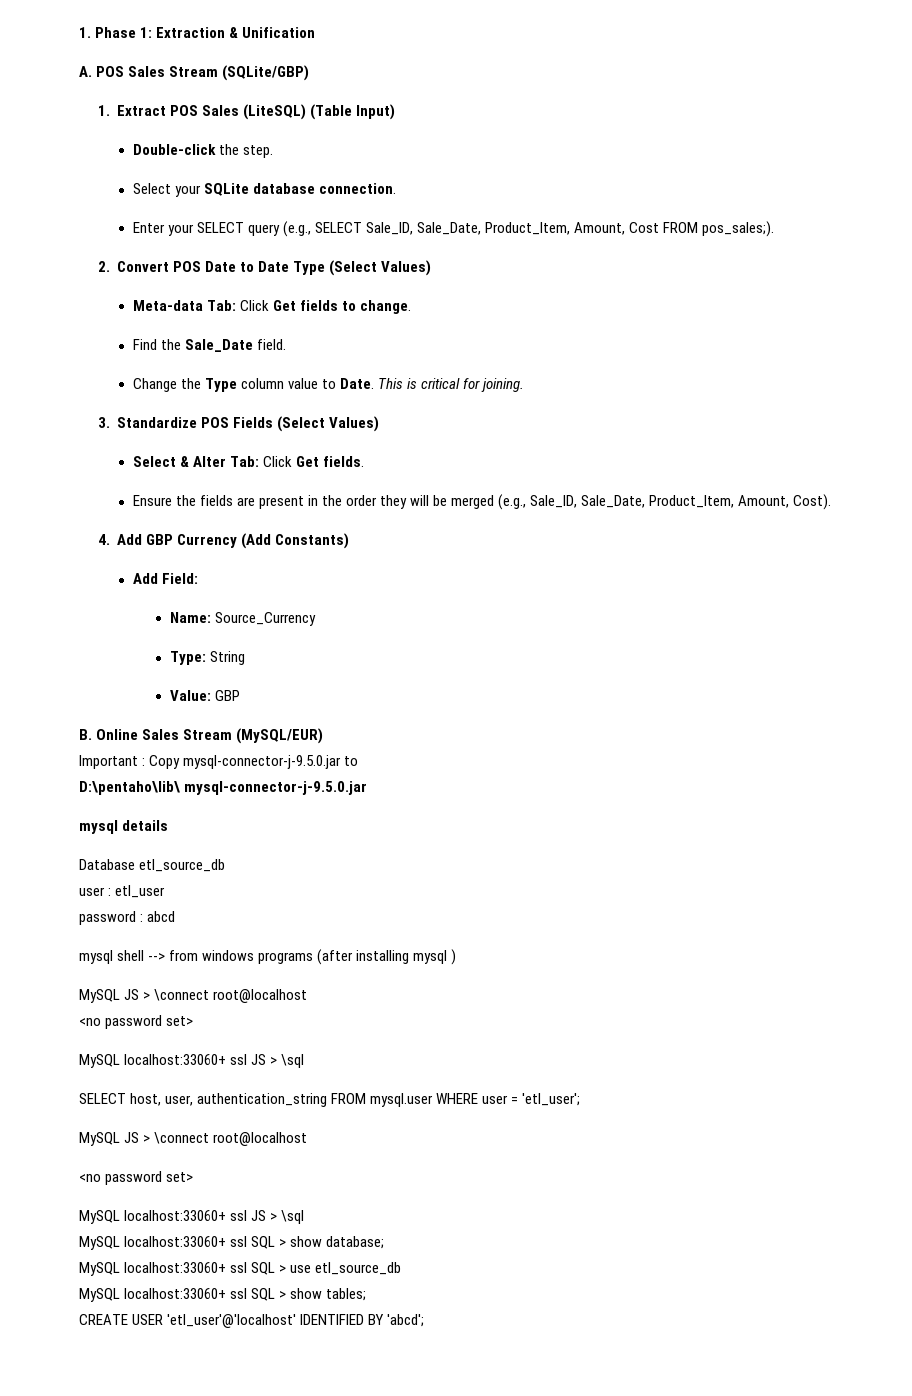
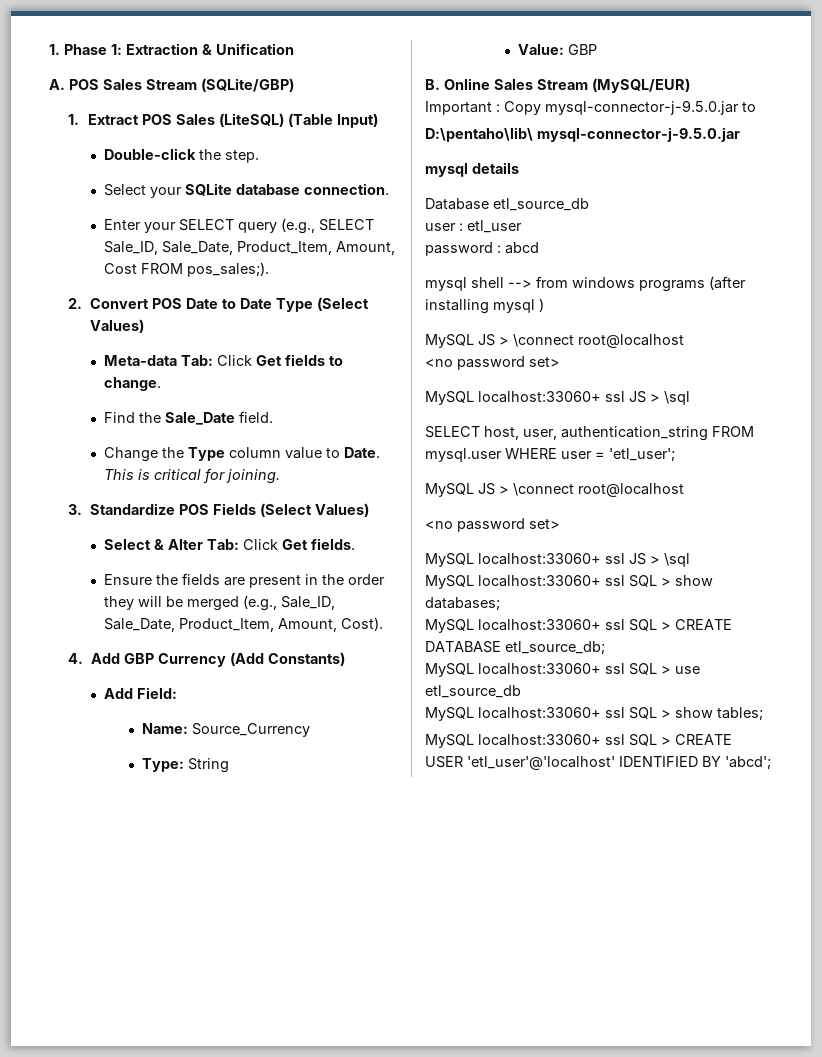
[326,1236,385,1249] database; -> [425,597,500,611] [425,619,732,633] [425,641,605,655] databases; // MySQL localhost:33060+ ssl SQL > CREATE DATABASE etl_source_db;
(367, 1294) none -> [425,734,671,748] MySQL localhost:33060+ ssl SQL >

